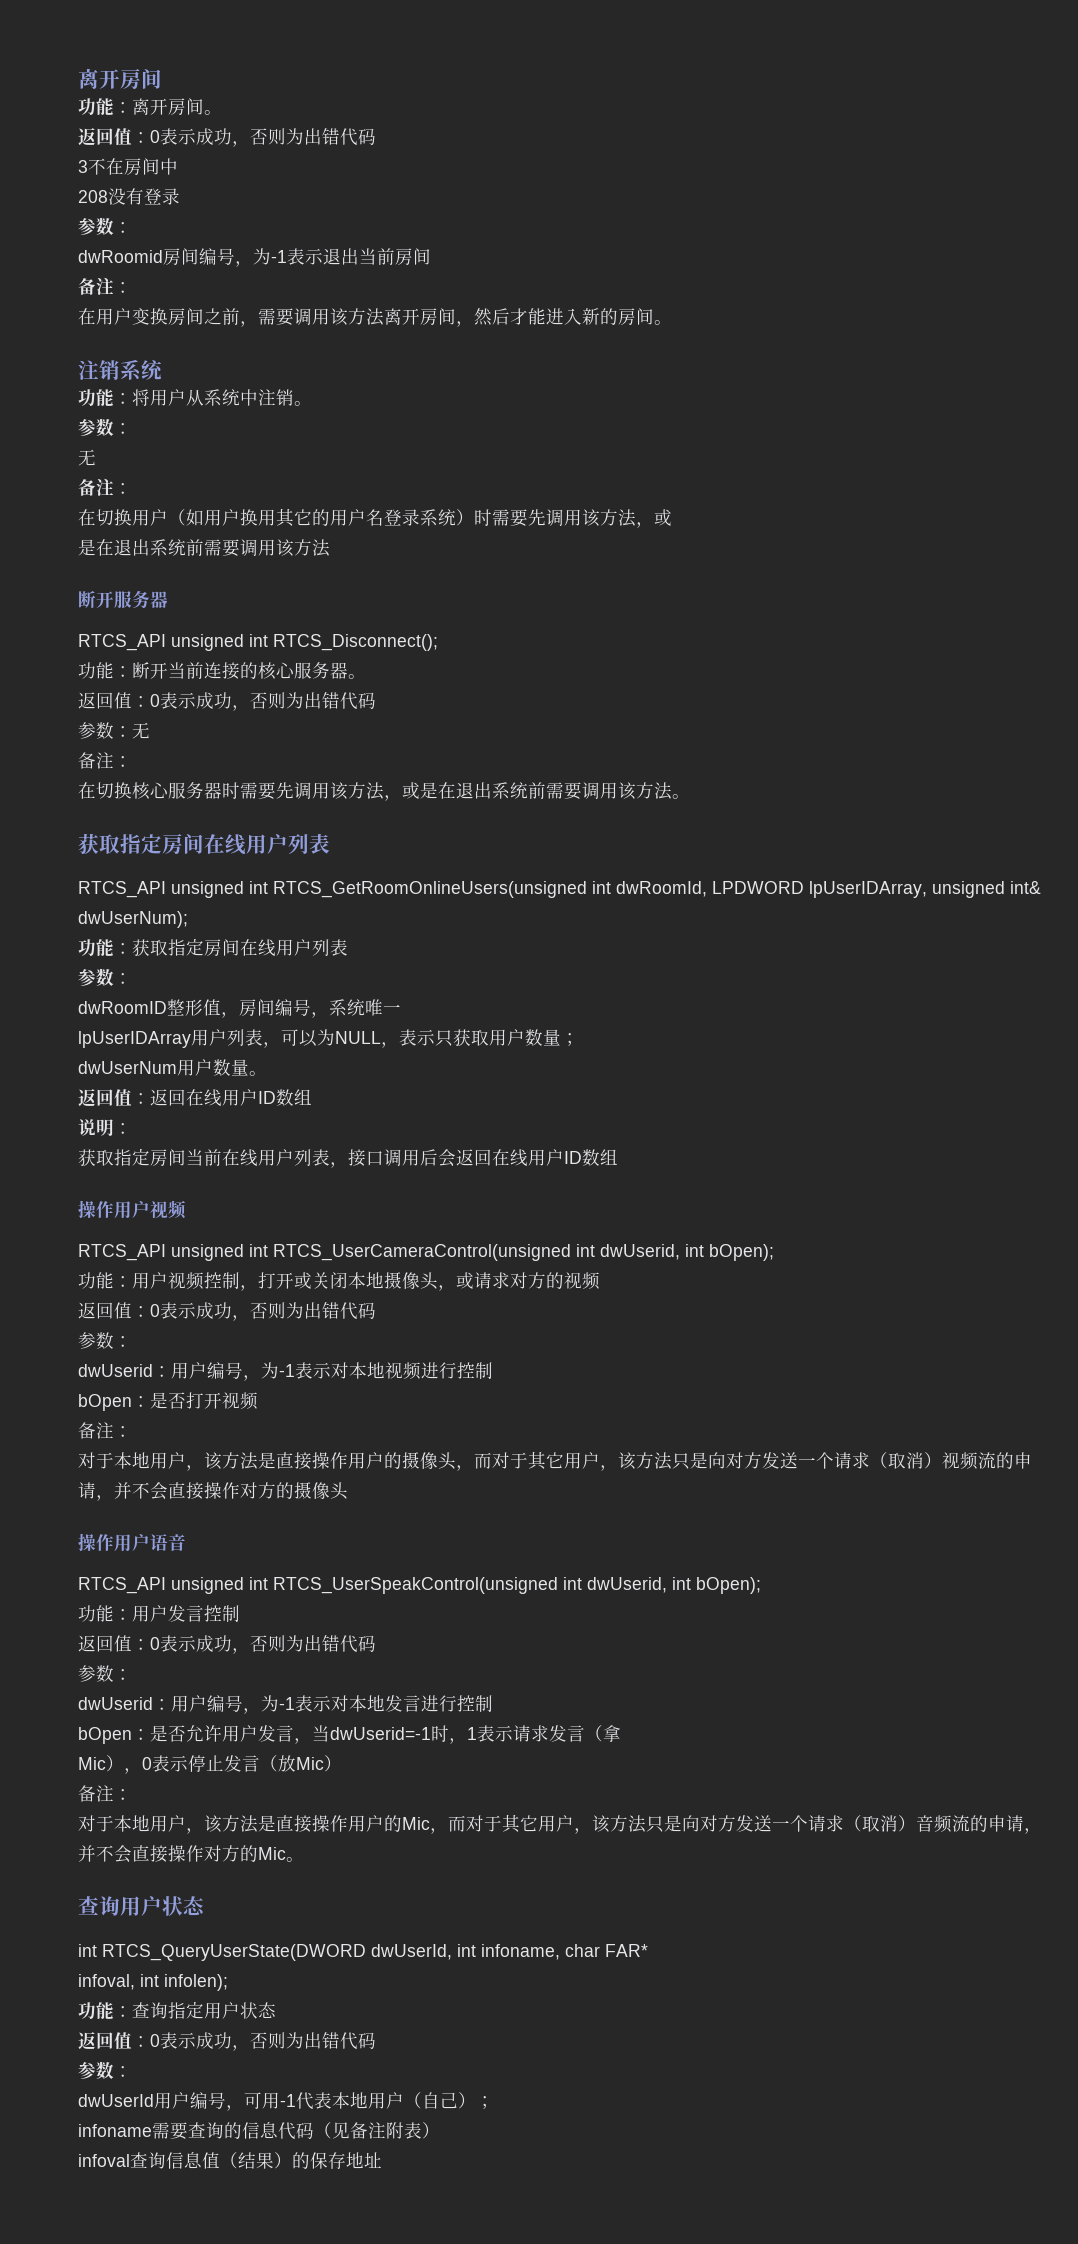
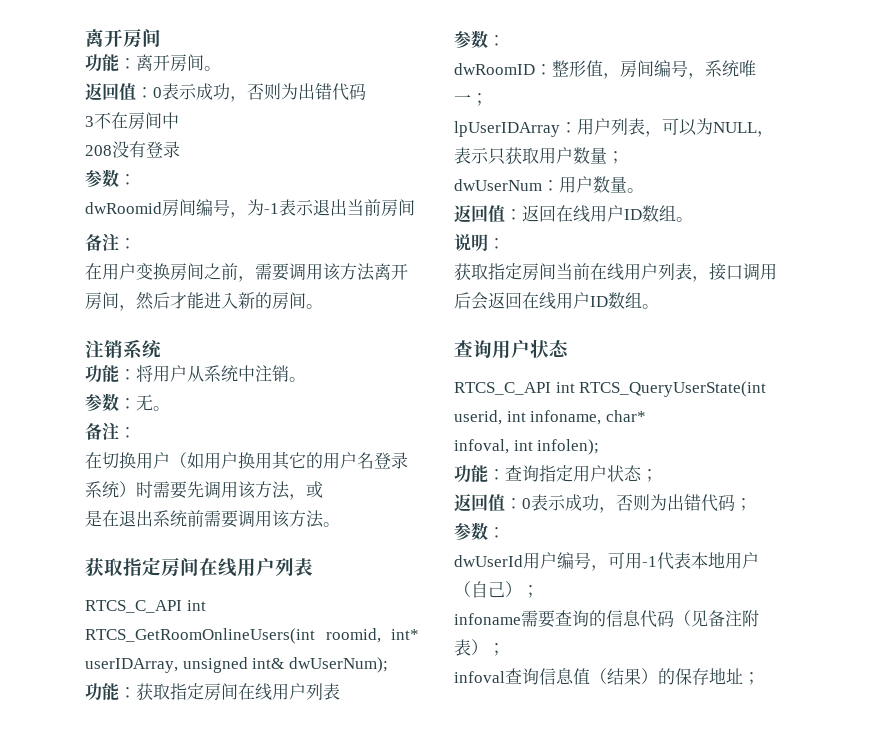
[78,449,96,466] // 无 -> [136,394,170,411] 无。
[78,590,168,609] [78,634,438,651] [78,662,366,680] [78,692,376,711] [78,722,150,739] [78,752,132,769] [78,782,672,801] // 断开服务器 // RTCS_API unsigned int RTCS_Disconnect(); // 功能：断开当前连接的核心服务器。 // 返回值：0表示成功，否则为出错代码 // 参数：无 // 备注： // 在切换核心服务器时需要先调用该方法，或是在退出系统前需要调用该方法 -> (324, 519) none
[78,881,927,898] RTCS_API unsigned int RTCS_GetRoomOnlineUsers(unsigned int dwRoomId, LPDWORD lpUserIDArray, -> [85,600,206,613] [85,628,419,644] [85,658,178,673] RTCS_C_API int RTCS_GetRoomOnlineUsers(int roomid, int* userIDArray,
(167, 1007) none -> [535,64,552,75] ：
(401, 1009) none -> [471,93,488,106] ；
(191, 1039) none -> [560,122,577,133] ：
(177, 1067) none -> [542,180,559,191] ：
(312, 1097) none -> [676,217,693,222] 。
[78,1200,187,1219] [78,1244,774,1261] [78,1272,600,1291] [78,1302,376,1321] [78,1332,132,1349] [78,1362,493,1381] [78,1392,258,1411] [78,1422,132,1439] [78,1451,1032,1471] [78,1482,348,1501] [78,1533,186,1552] [78,1577,761,1594] [78,1605,240,1622] [78,1635,376,1654] [78,1665,132,1682] [78,1695,493,1714] [78,1725,621,1744] [78,1755,342,1774] [78,1785,132,1802] [78,1814,1042,1834] [78,1845,304,1863] [78,1896,205,1916] [78,1944,648,1961] [78,1974,228,1991] [78,2001,276,2019] [78,2032,376,2051] // 操作用户视频 // RTCS_API unsigned int RTCS_UserCameraControl(unsigned int dwUserid, int bOpen); // 功能：用户视频控制，打开或关闭本地摄像头，或请求对方的视频 // 返回值：0表示成功，否则为出错代码 // 参数： // dwUserid：用户编号，为-1表示对本地视频进行控制 // bOpen：是否打开视频 // 备注： // 对于本地用户，该方法是直接操作用户的摄像头，而对于其它用户，该方法只是向对方发送一个请求（取消）视频流的申请，并不会直接操作对方的摄像头 // 操作用户语音 // RTCS_API unsigned int RTCS_UserSpeakControl(unsigned int dwUserid, int bOpen); // 功能：用户发言控制 // 返回值：0表示成功，否则为出错代码 // 参数： // dwUserid：用户编号，为-1表示对本地发言进行控制 // bOpen：是否允许用户发言，当dwUserid=-1时，1表示请求发言（拿 // Mic），0表示停止发言（放Mic） // 备注： // 对于本地用户，该方法是直接操作用户的Mic，而对于其它用户，该方法只是向对方发送一个请求（取消）音频流的申请，并不会直接操作对方的Mic。 // 查询用户状态 // int RTCS_QueryUserState(DWORD dwUserId, int infoname, char FAR* // infoval, int infolen); // 功能：查询指定用户状态 // 返回值：0表示成功，否则为出错代码 -> [642,304,659,309] [454,339,569,359] [454,381,767,397] [454,410,646,425] [454,439,600,455] [454,465,658,482] [454,494,752,513] 。 // 查询用户状态 // RTCS_C_API int RTCS_QueryUserState(int userid, int infoname, char* // infoval, int infolen); // 功能：查询指定用户状态； // 返回值：0表示成功，否则为出错代码；
(440, 2130) none -> [488,643,505,656] ；
(382, 2160) none -> [743,672,760,685] ；

